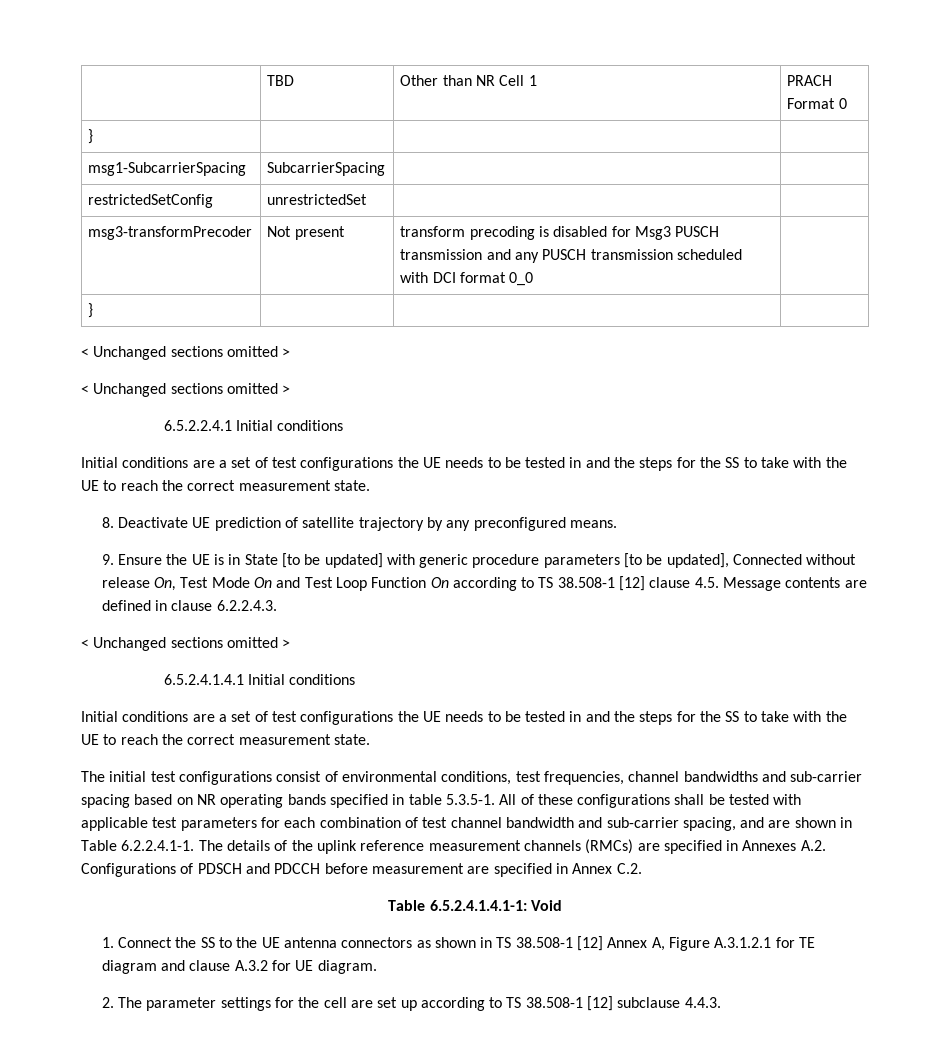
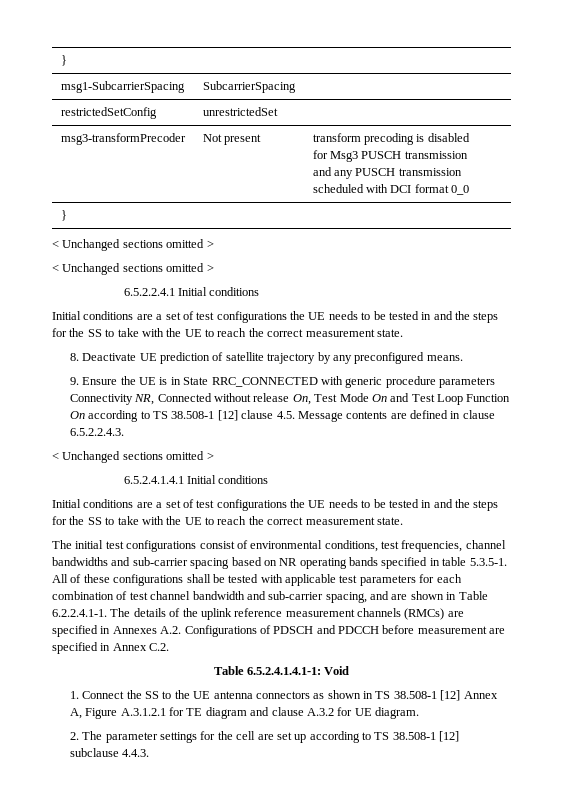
[267,75,295,86] [400,75,537,86] [787,75,833,86] [787,98,847,109] | TBD | Other than NR Cell 1 | PRACH Format 0 // -> (60, 60) none
[281,553,383,568] [to be updated] -> [211,377,318,387] RRC_CONNECTED
[624,553,729,568] [to be updated], -> [69,394,155,405] Connectivity NR,
[216,600,277,611] 6.2.2.4.3. -> [69,428,124,436] 6.5.2.2.4.3.

